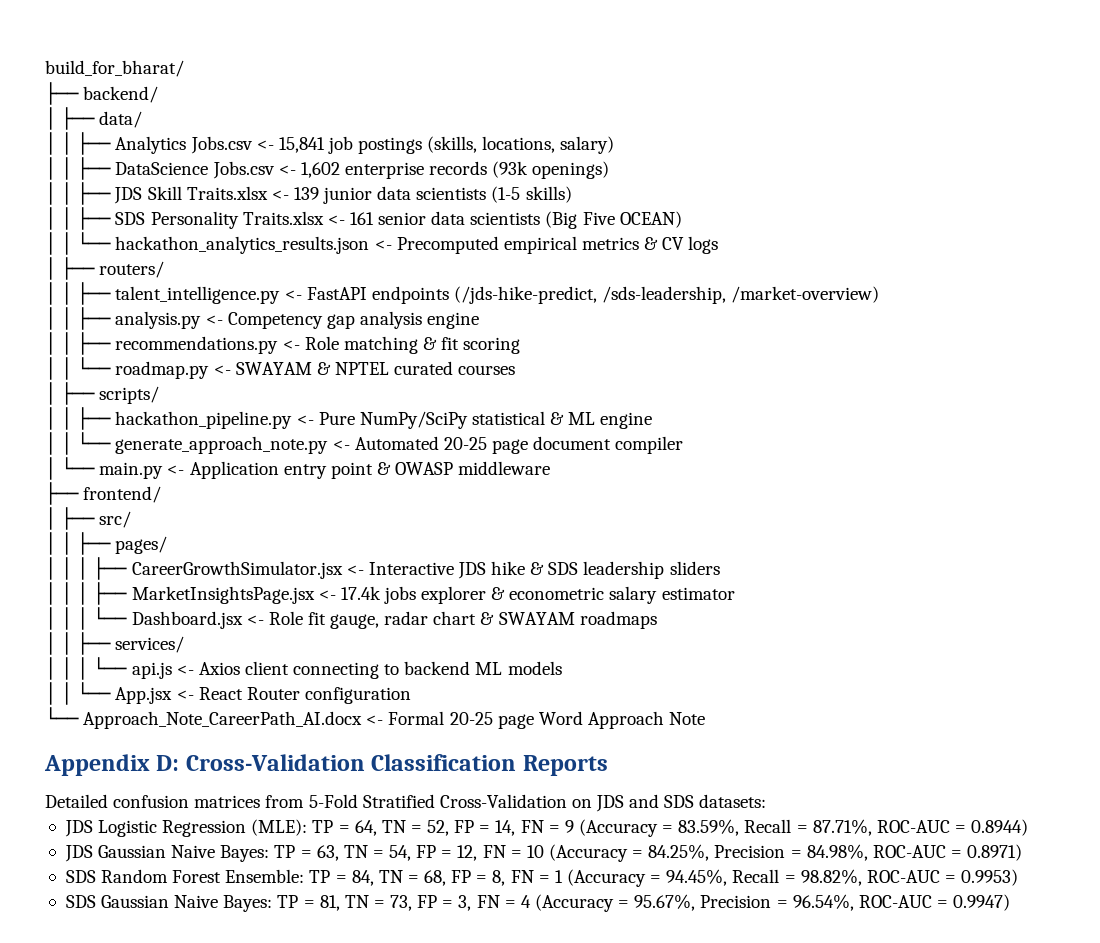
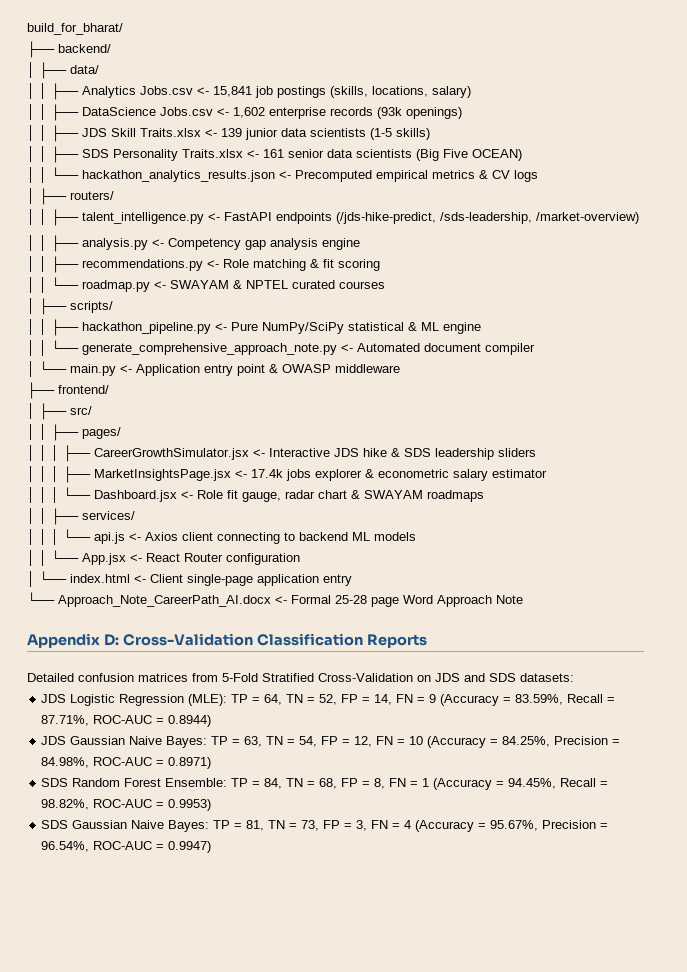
[115,436,329,454] generate_approach_note.py -> [82,343,337,355] generate_comprehensive_approach_note.py
[443,437,528,454] 20-25 page -> (420, 347) none
(411, 695) none -> [27,571,352,587] // │ └── index.html <- Client single-page application entry
[449,712,493,725] 20-25 -> [335,595,367,604] 25-28

